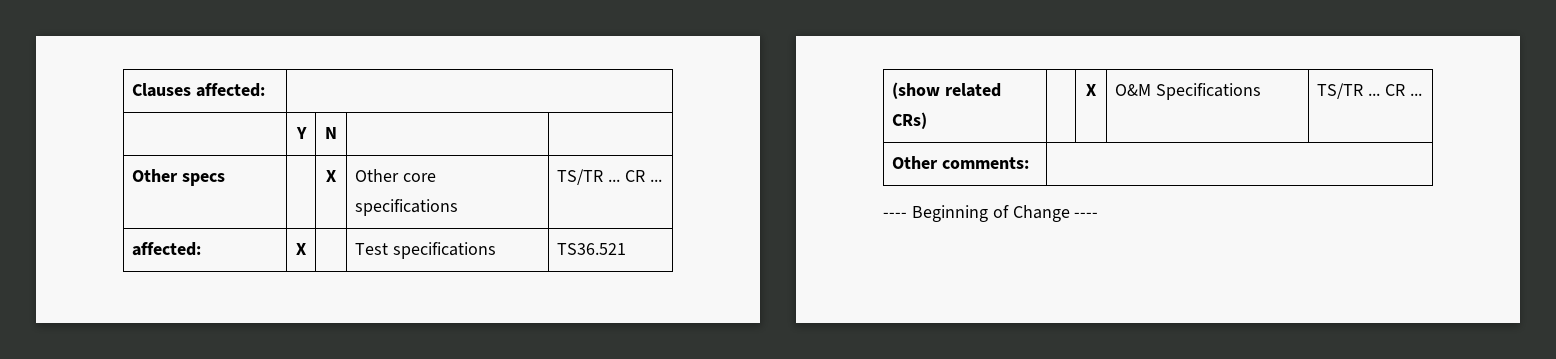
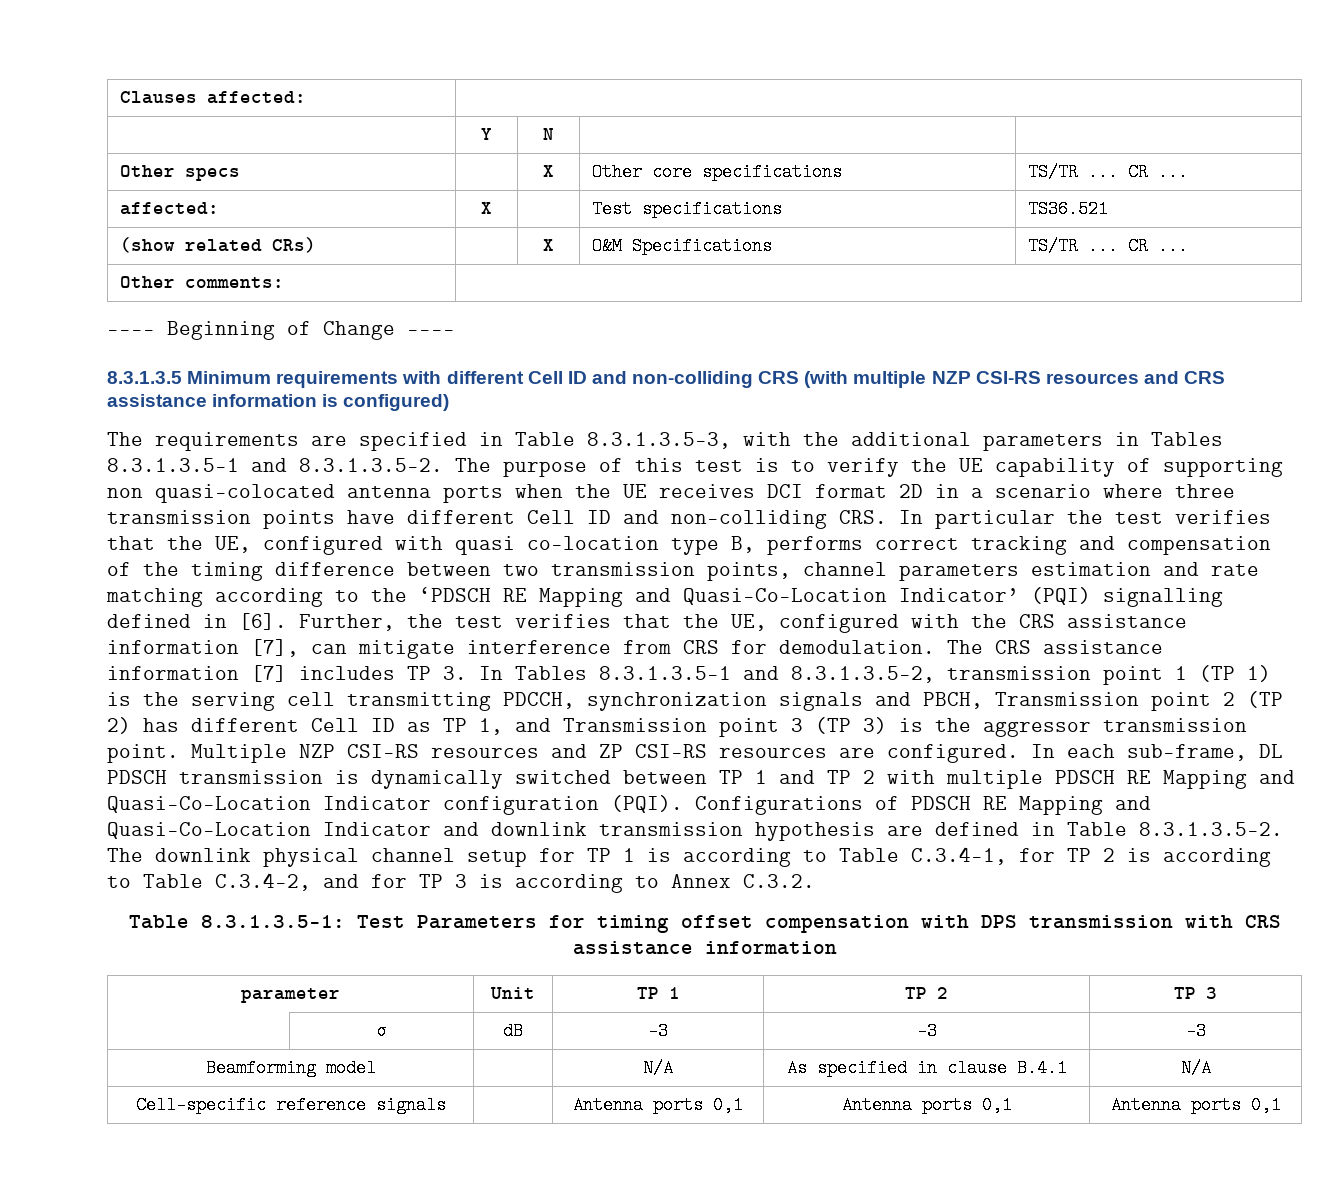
(1099, 215) none -> [107,371,1226,388] [107,394,450,411] [107,432,1223,451] [107,458,1283,477] [107,484,1235,503] [107,510,1271,529] [107,536,1271,555] [107,562,1259,581] [106,587,1223,607] [107,613,1187,633] [107,639,1163,659] [107,665,1271,685] [107,691,1283,711] [107,717,1247,737] [107,744,1283,763] [107,770,1295,789] [107,795,1151,815] [107,822,1283,841] [107,847,1271,867] [107,873,815,893] [128,915,1281,933] [572,941,837,955] [241,988,340,1003] [490,987,535,999] [636,987,680,999] [905,987,948,999] [1174,987,1217,999] [376,1023,387,1040] [503,1022,523,1040] [648,1022,668,1040] [916,1022,937,1040] [1185,1022,1206,1040] [205,1059,376,1077] [643,1059,673,1077] [786,1059,1067,1077] [1180,1059,1211,1077] [135,1096,446,1114] [573,1096,743,1114] [841,1096,1012,1114] [1110,1096,1281,1114] // 8.3.1.3.5 Minimum requirements with different Cell ID and non-colliding CRS (with multiple NZP CSI-RS resources and CRS assistance information is configured) // The requirements are specified in Table 8.3.1.3.5-3, with the additional parameters in Tables 8.3.1.3.5-1 and 8.3.1.3.5-2. The purpose of this test is to verify the UE capability of supporting non quasi-colocated antenna ports when the UE receives DCI format 2D in a scenario where three transmission points have different Cell ID and non-colliding CRS. In particular the test verifies that the UE, configured with quasi co-location type B, performs correct tracking and compensation of the timing difference between two transmission points, channel parameters estimation and rate matching according to the ‘PDSCH RE Mapping and Quasi-Co-Location Indicator’ (PQI) signalling defined in [6]. Further, the test verifies that the UE, configured with the CRS assistance information [7], can mitigate interference from CRS for demodulation. The CRS assistance information [7] includes TP 3. In Tables 8.3.1.3.5-1 and 8.3.1.3.5-2, transmission point 1 (TP 1) is the serving cell transmitting PDCCH, synchronization signals and PBCH, Transmission point 2 (TP 2) has different Cell ID as TP 1, and Transmission point 3 (TP 3) is the aggressor transmission point. Multiple NZP CSI-RS resources and ZP CSI-RS resources are configured. In each sub-frame, DL PDSCH transmission is dynamically switched between TP 1 and TP 2 with multiple PDSCH RE Mapping and Quasi-Co-Location Indicator configuration (PQI). Configurations of PDSCH RE Mapping and Quasi-Co-Location Indicator and downlink transmission hypothesis are defined in Table 8.3.1.3.5-2. The downlink physical channel setup for TP 1 is according to Table C.3.4-1, for TP 2 is according to Table C.3.4-2, and for TP 3 is according to Annex C.3.2. // Table 8.3.1.3.5-1: Test Parameters for timing offset compensation with DPS transmission with CRS assistance information // parameter | Unit | TP 1 | TP 2 | TP 3 // | σ | dB | -3 | -3 | -3 // Beamforming model | | N/A | As specified in clause B.4.1 | N/A // Cell-specific reference signals | | Antenna ports 0,1 | Antenna ports 0,1 | Antenna ports 0,1

